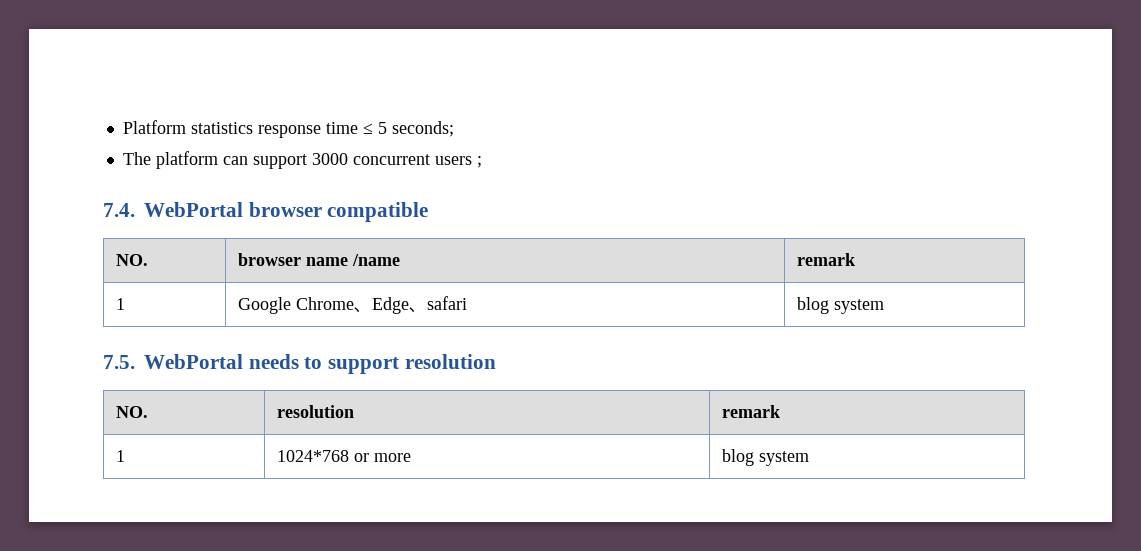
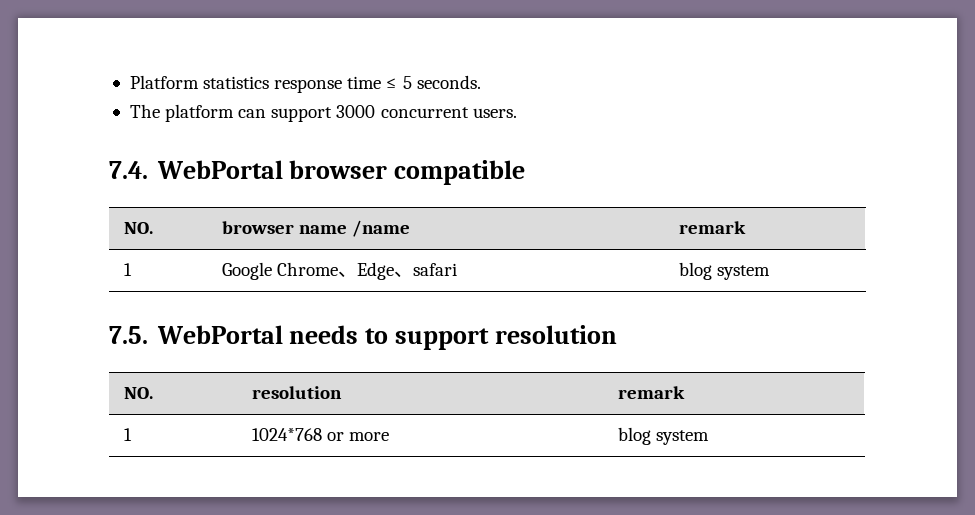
[391,121,454,137] seconds; -> [416,75,481,89] seconds.
[434,156,482,168] users ; -> [472,108,517,118] users.

